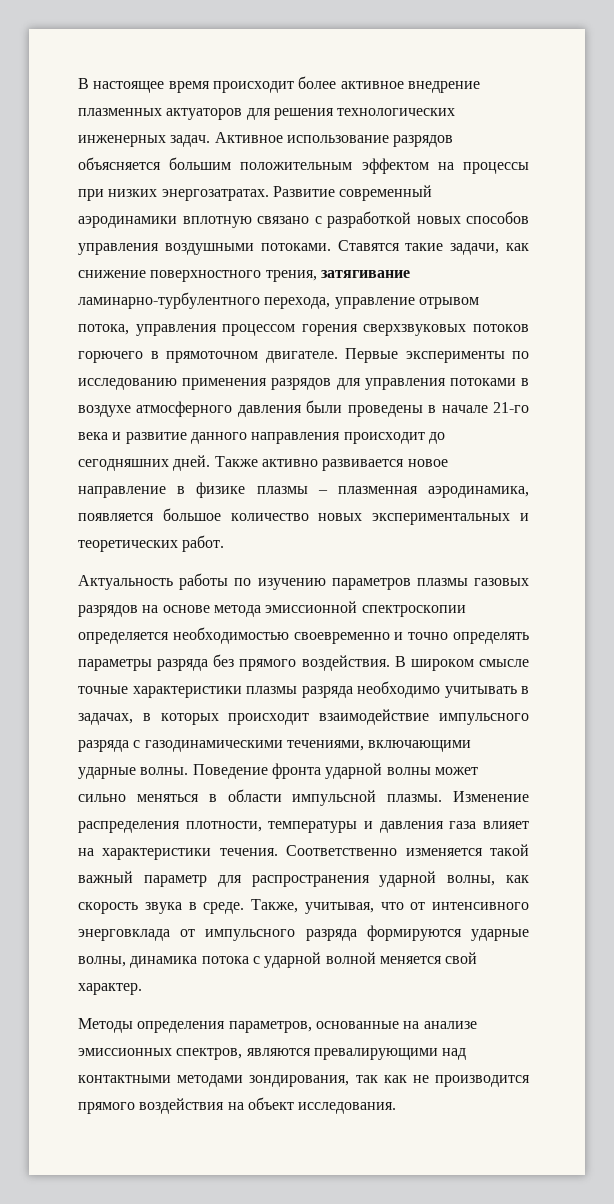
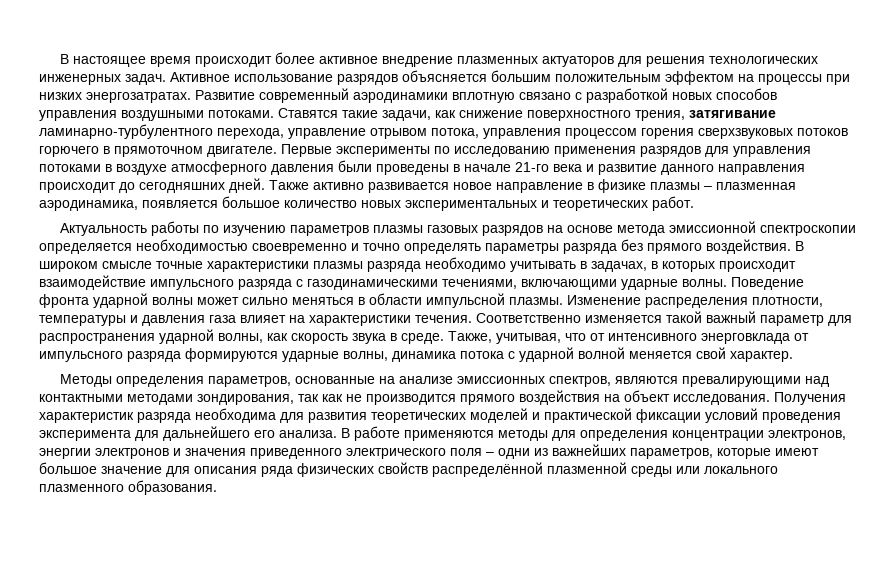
(397, 1108) none -> [774,392,846,405] [39,408,841,423] [39,426,846,441] [39,444,819,459] [39,462,778,477] [39,480,217,495] Получения характеристик разряда необходима для развития теоретических моделей и практической фиксации условий проведения эксперимента для дальнейшего его анализа. В работе применяются методы для определения концентрации электронов, энергии электронов и значения приведенного электрического поля – одни из важнейших параметров, которые имеют большое значение для описания ряда физических свойств распределённой плазменной среды или локального плазменного образования.

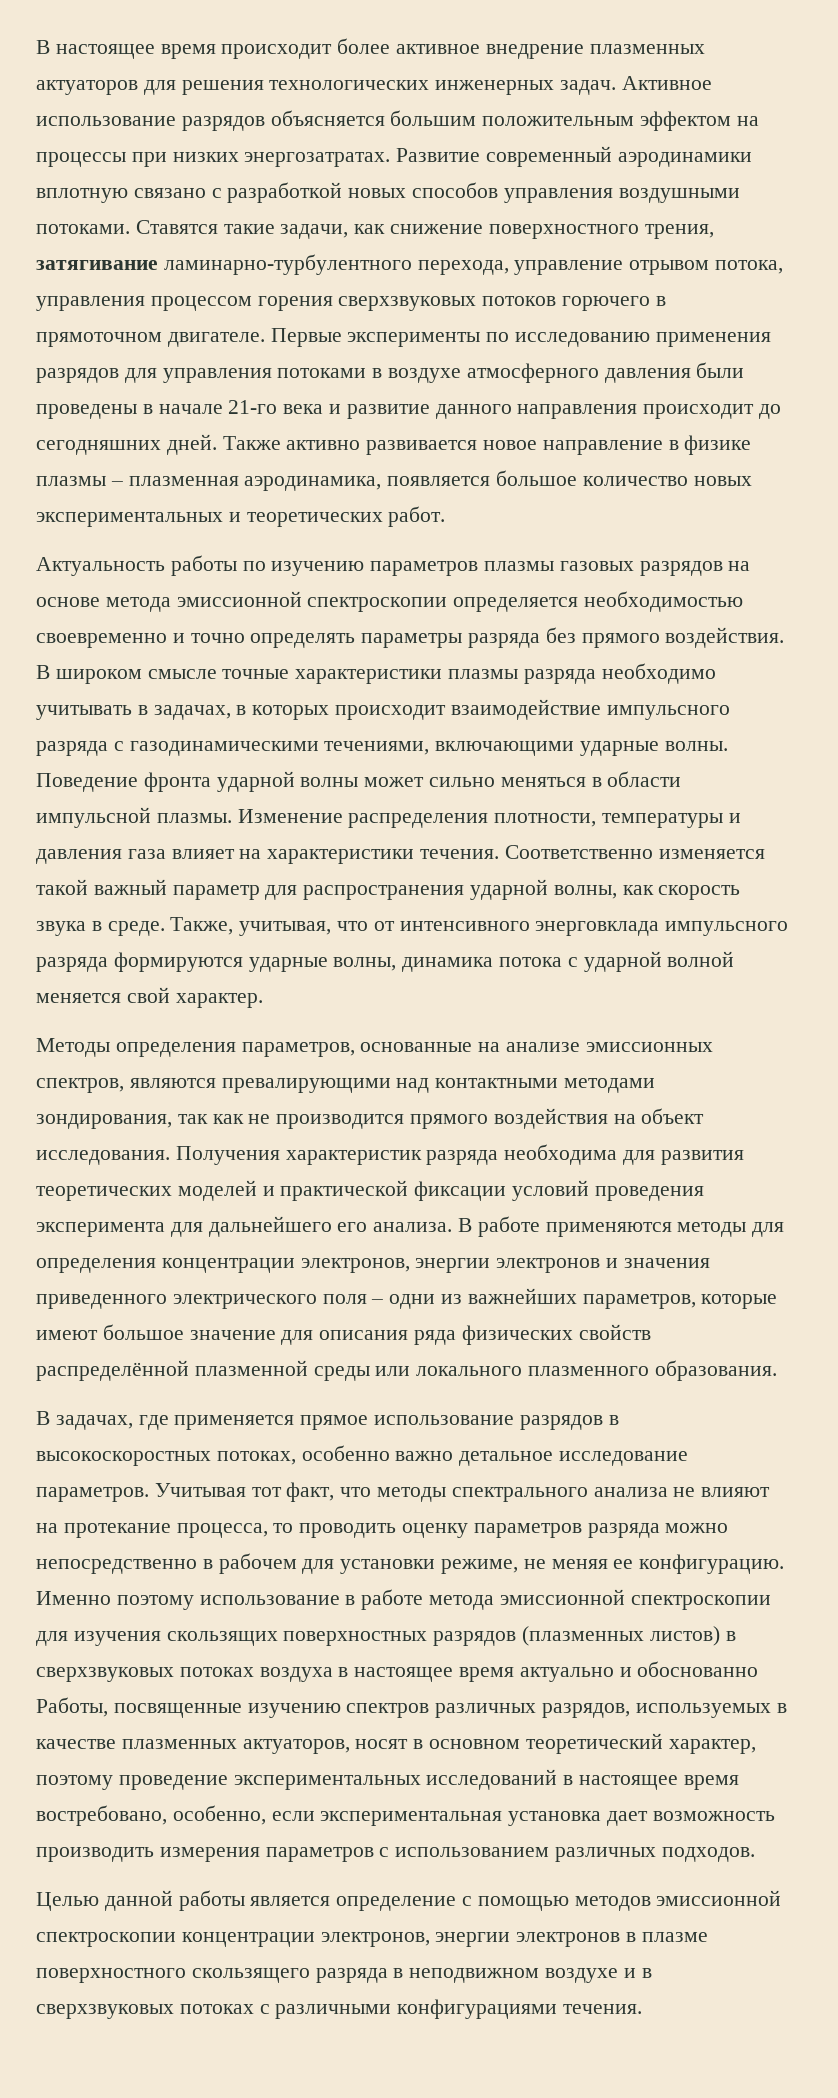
[794,333,809,341] от -> (660, 928) none
(217, 487) none -> [36,1411,619,1430] [36,1445,689,1466] [36,1482,771,1502] [36,1523,729,1538] [36,1553,785,1574] [36,1589,771,1610] [36,1626,736,1646] [36,1661,759,1682] [36,1697,787,1718] [36,1733,756,1754] [36,1769,739,1790] [36,1805,775,1826] [36,1847,755,1862] [36,1890,782,1911] [36,1932,708,1947] [36,1968,652,1983] [36,1999,643,2019] // В задачах, где применяется прямое использование разрядов в высокоскоростных потоках, особенно важно детальное исследование параметров. Учитывая тот факт, что методы спектрального анализа не влияют на протекание процесса, то проводить оценку параметров разряда можно непосредственно в рабочем для установки режиме, не меняя ее конфигурацию. Именно поэтому использование в работе метода эмиссионной спектроскопии для изучения скользящих поверхностных разрядов (плазменных листов) в сверхзвуковых потоках воздуха в настоящее время актуально и обоснованно Работы, посвященные изучению спектров различных разрядов, используемых в качестве плазменных актуаторов, носят в основном теоретический характер, поэтому проведение экспериментальных исследований в настоящее время востребовано, особенно, если экспериментальная установка дает возможность производить измерения параметров с использованием различных подходов. // Целью данной работы является определение с помощью методов эмиссионной спектроскопии концентрации электронов, энергии электронов в плазме поверхностного скользящего разряда в неподвижном воздухе и в сверхзвуковых потоках с различными конфигурациями течения.

